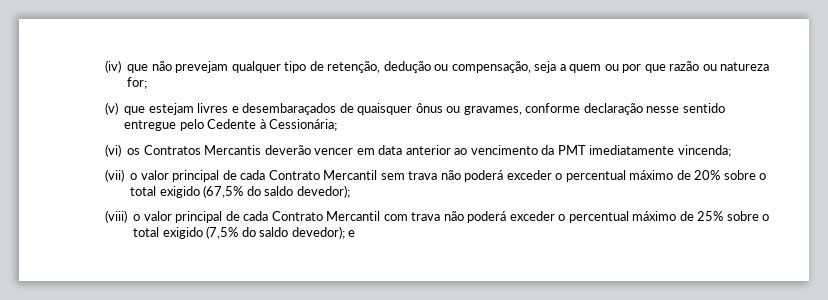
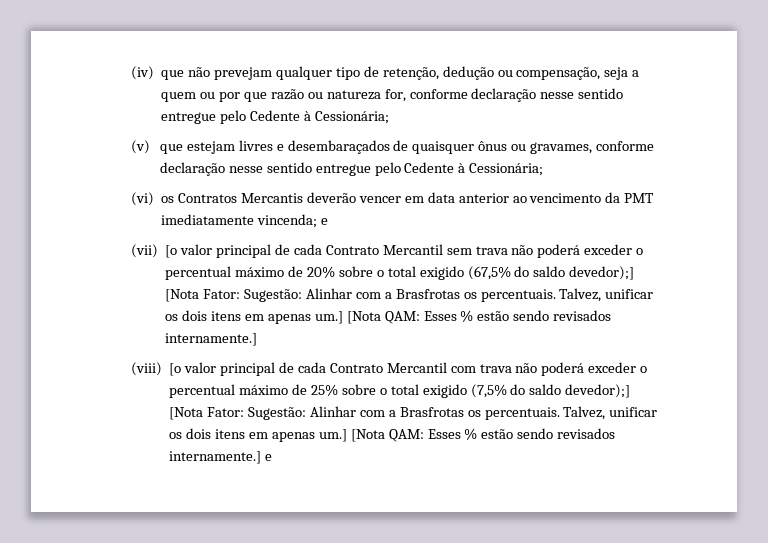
[127,77,148,89] for; -> [384,88,624,102] [161,110,389,124] for, conforme declaração nesse sentido entregue pelo Cedente à Cessionária;
(731, 151) none -> [321,218,329,225] e
[130,173,138,180] o -> [165,245,178,258] [o
[296,185,350,198] devedor); -> [569,266,635,280] [165,288,654,302] [165,310,612,324] [165,333,258,346] devedor);] [Nota Fator: Sugestão: Alinhar com a Brasfrotas os percentuais. Talvez, unificar os dois itens em apenas um.] [Nota QAM: Esses % estão sendo revisados internamente.]
[133,214,141,221] o -> [169,363,182,376] [o
[291,226,345,239] devedor); -> [565,384,631,398] [169,406,658,420] [169,428,616,442] [169,451,262,464] devedor);] [Nota Fator: Sugestão: Alinhar com a Brasfrotas os percentuais. Talvez, unificar os dois itens em apenas um.] [Nota QAM: Esses % estão sendo revisados internamente.]

